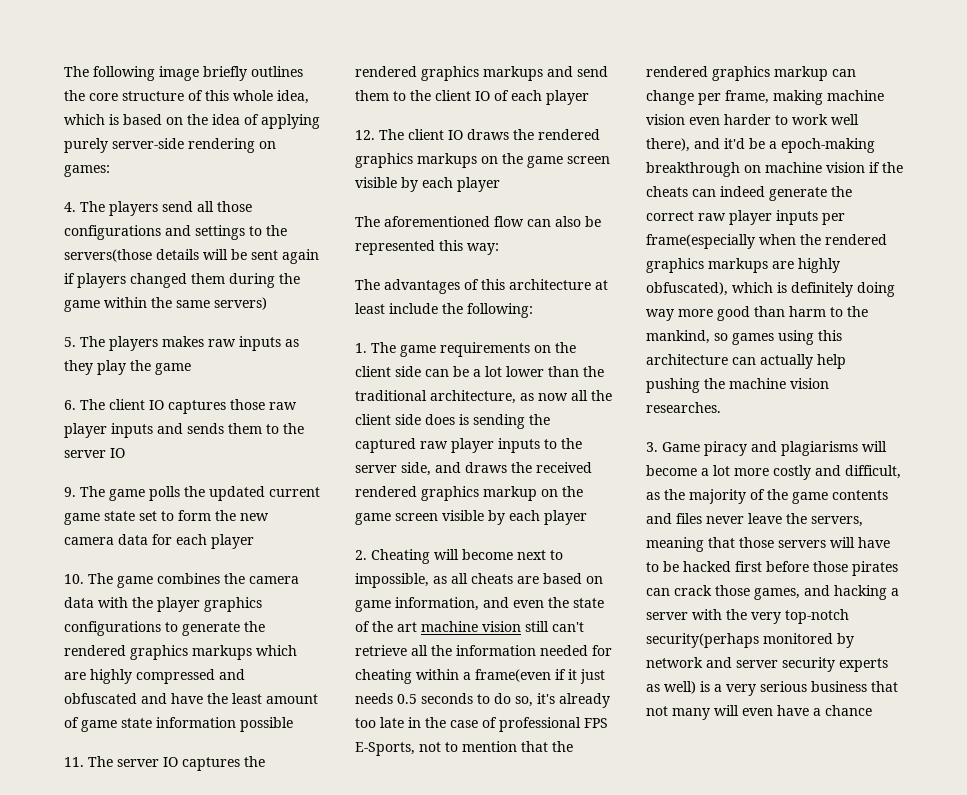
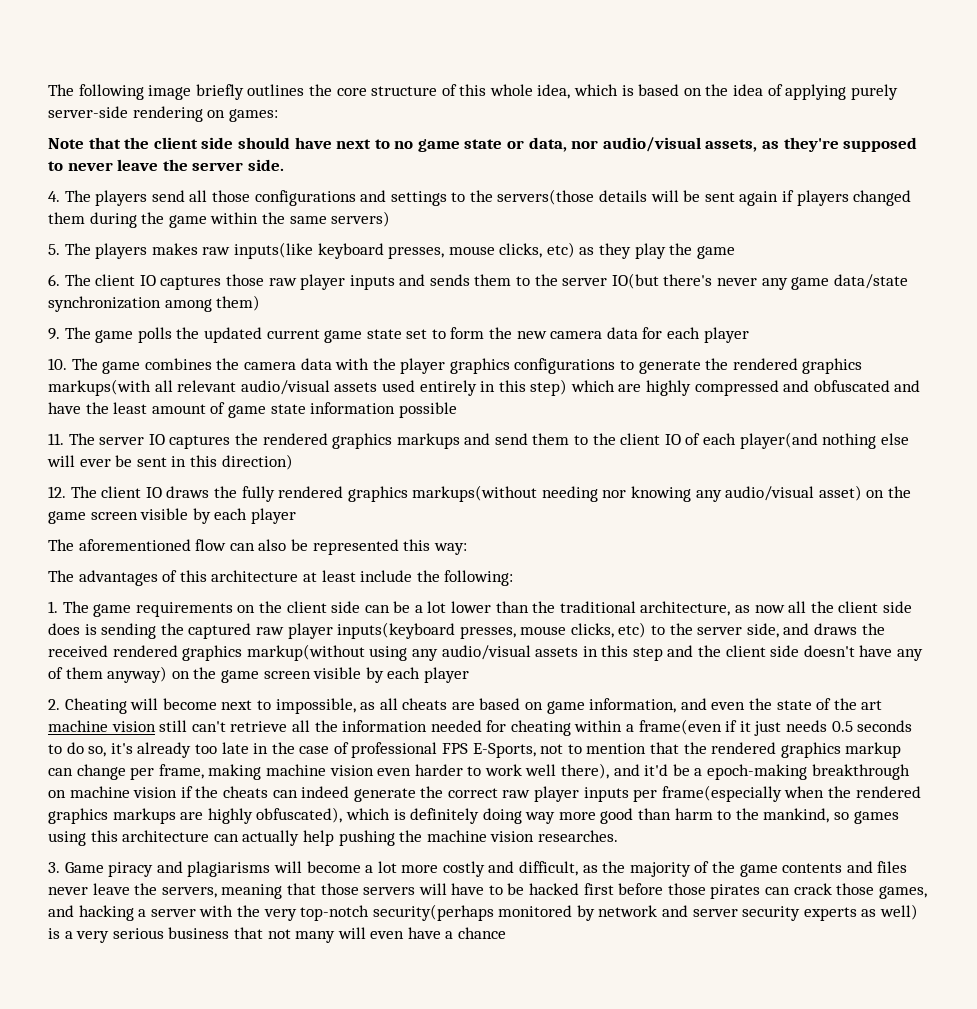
(110, 171) none -> [48,137,918,152] [48,159,284,171] // Note that the client side should have next to no game state or data, nor audio/visual assets, as they're supposed to never leave the server side.
[239,336,281,351] inputs -> [233,242,575,259] inputs(like keyboard presses, mouse clicks, etc)
[110,448,125,458] IO -> [611,273,908,290] [48,295,261,312] IO(but there's never any game data/state synchronization among them)
[192,645,252,660] markups -> [48,379,568,396] markups(with all relevant audio/visual assets used entirely in this step)
[546,90,589,105] player -> [739,432,909,449] [47,454,293,470] player(and nothing else will ever be sent in this direction)
[538,129,600,140] [355,153,477,168] rendered graphics markups -> [241,485,862,502] fully rendered graphics markups(without needing nor knowing any audio/visual asset)
[498,438,540,453] inputs -> [337,622,647,639] inputs(keyboard presses, mouse clicks, etc)
[483,486,537,501] markup -> [246,644,924,661] [48,666,168,683] markup(without using any audio/visual assets in this step and the client side doesn't have any of them anyway)

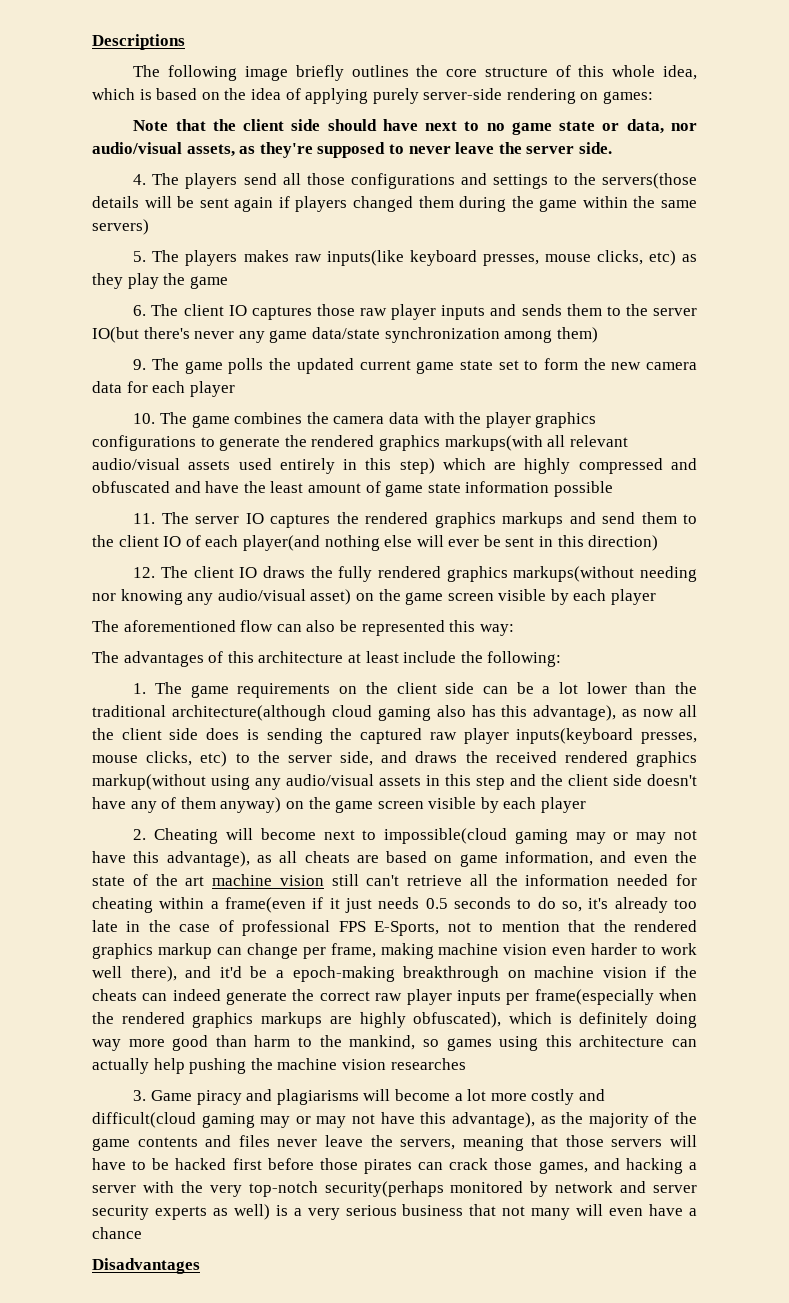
(48, 90) none -> [92,34,185,50] Descriptions //
[640,601,731,616] architecture, -> [171,705,617,721] architecture(although cloud gaming also has this advantage),
[275,698,356,714] impossible, -> [384,828,697,844] [92,851,250,867] impossible(cloud gaming may or may not have this advantage),
[537,830,618,842] researches. -> [390,1058,466,1070] researches
[519,861,579,876] difficult, -> [92,1112,535,1128] difficult(cloud gaming may or may not have this advantage),
(507, 933) none -> [92,1258,200,1274] // Disadvantages

